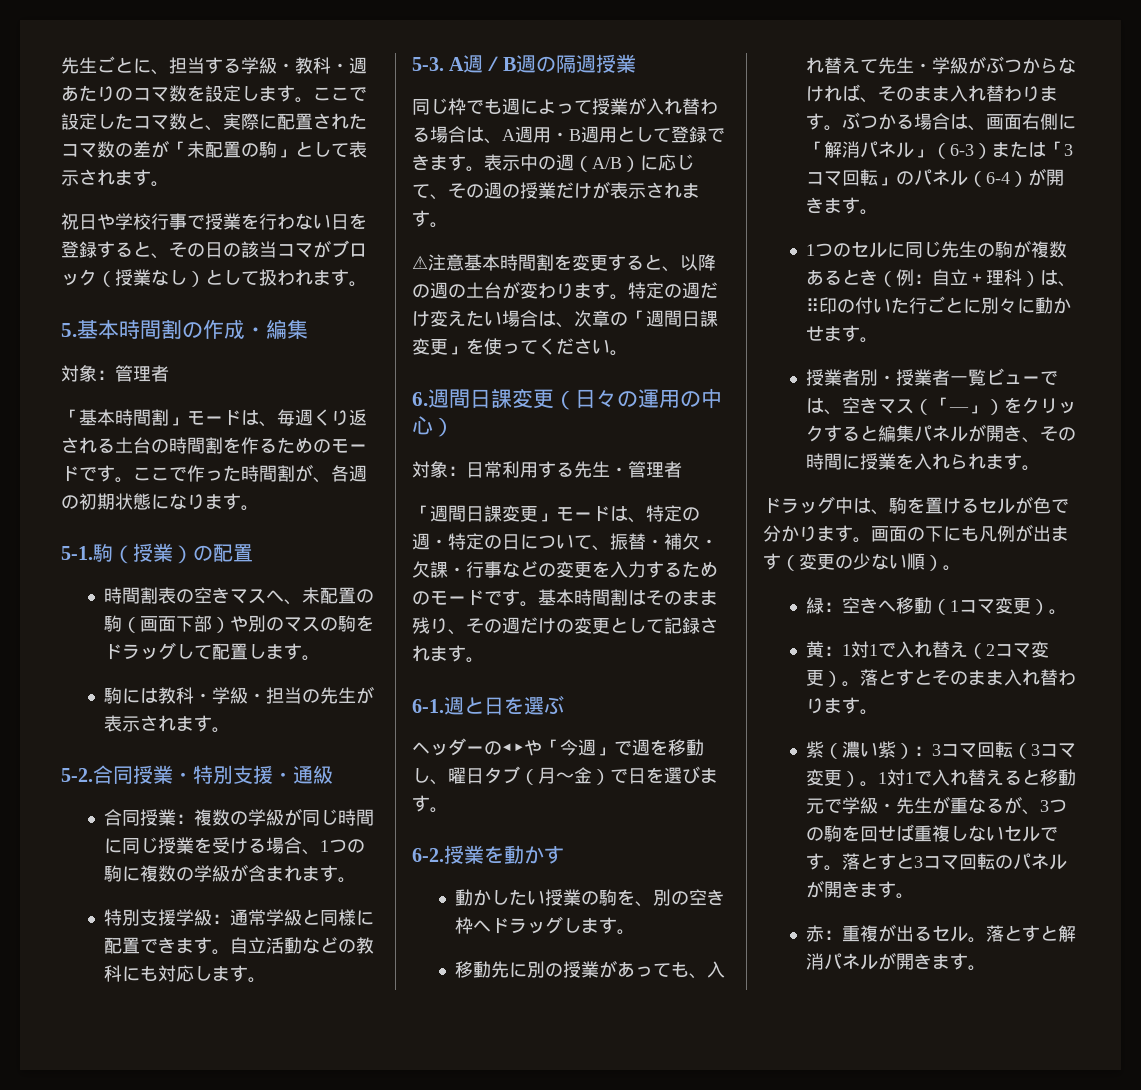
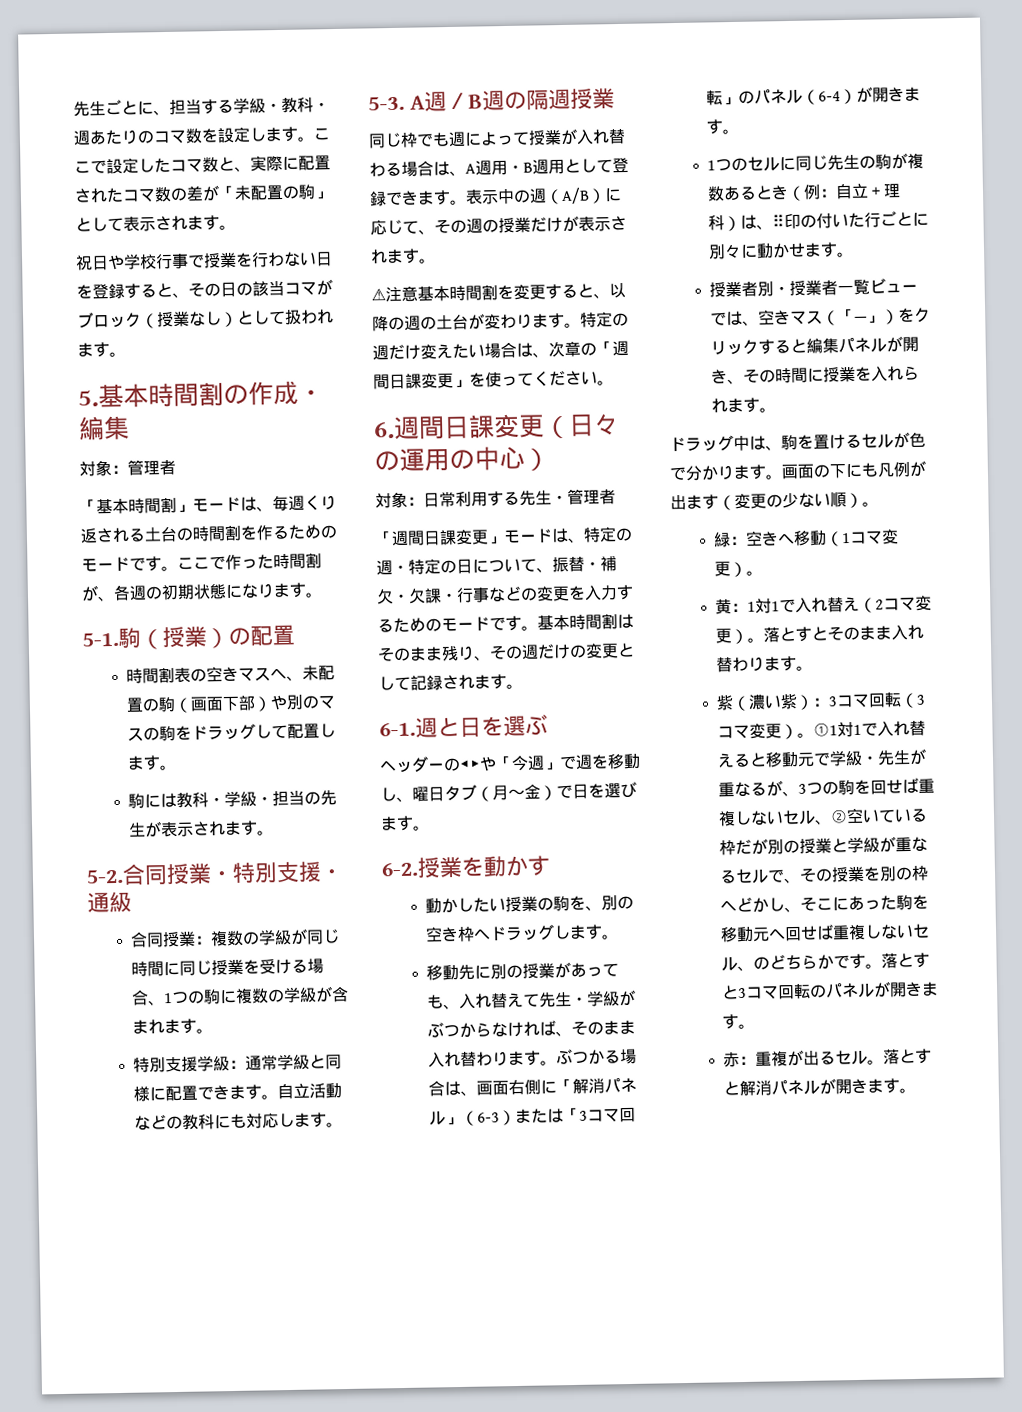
[877,772,887,784] 1 -> [813,722,839,737] ①1
(1040, 834) none -> [815,807,929,825] [719,836,929,856] [719,865,930,884] [720,894,930,913] [720,923,931,943] [721,954,835,972] 、②空いている枠だが別の授業と学級が重なるセルで、その授業を別の枠へどかし、そこにあった駒を移動元へ回せば重複しないセル、のどちらか

